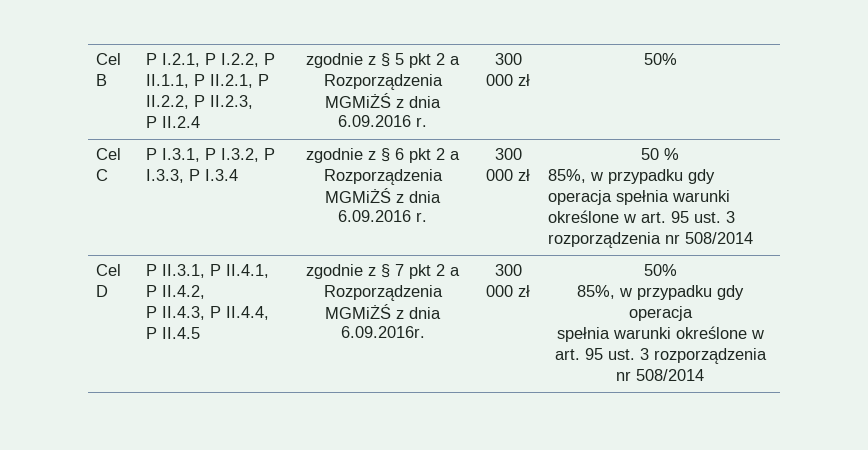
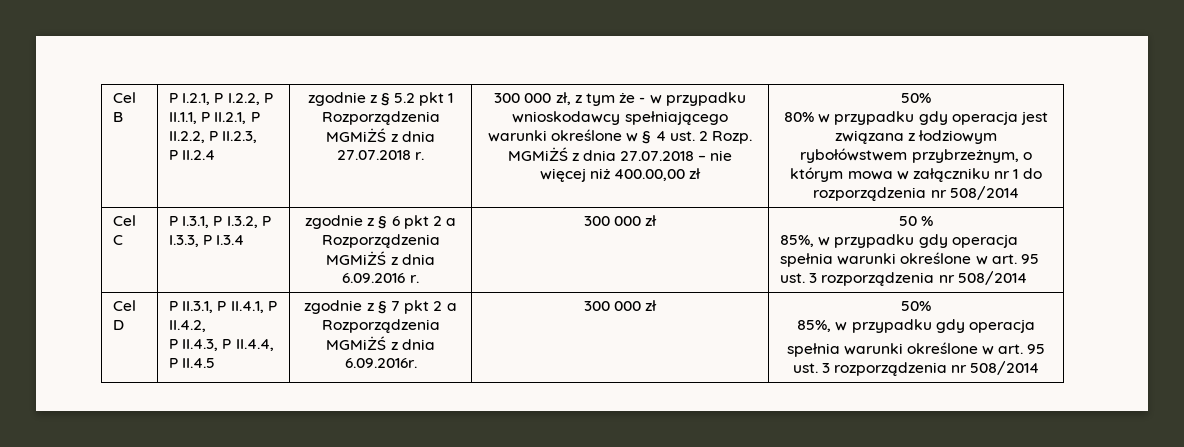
[395,53,461,68] [323,74,443,90] [325,93,442,108] [338,115,428,127] [494,53,522,65] [486,74,530,86] [643,53,677,65] 5 pkt 2 a Rozporządzenia MGMiŻŚ z dnia 6.09.2016 r. | 300 000 zł | 50% -> [394,92,454,106] [321,111,440,125] [326,128,435,142] [336,150,425,160] [494,92,746,106] [512,111,728,125] [487,129,753,144] [507,147,733,161] [539,168,702,182] [901,93,931,103] [784,111,1048,125] [834,130,998,144] [800,148,1032,163] [790,167,1042,182] [813,186,1019,201] 5.2 pkt 1 Rozporządzenia MGMiŻŚ z dnia 27.07.2018 r. | 300 000 zł, z tym że - w przypadku wnioskodawcy spełniającego warunki określone w § 4 ust. 2 Rozp. MGMiŻŚ z dnia 27.07.2018 – nie więcej niż 400.00,00 zł | 50% // 80% w przypadku gdy operacja jest związana z łodziowym rybołówstwem przybrzeżnym, o którym mowa w załączniku nr 1 do rozporządzenia nr 508/2014

